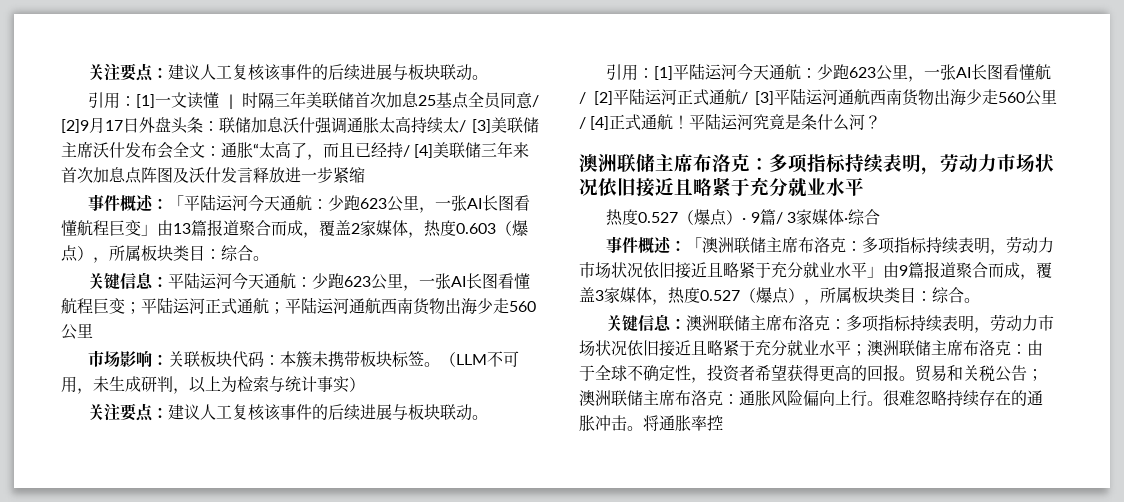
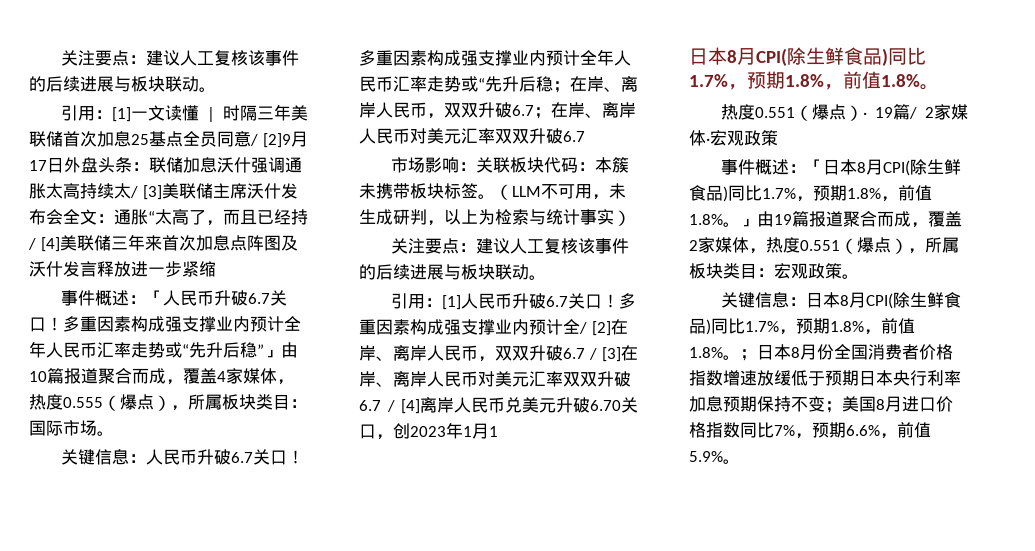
[184,194,531,213] [61,219,528,238] [61,245,269,263] [88,272,531,291] [61,297,536,315] [61,323,93,340] 平陆运河今天通航：少跑623公里，一张AI长图看懂航程巨变」由13篇报道聚合而成，覆盖2家媒体，热度0.603（爆点），所属板块类目：综合。 // 关键信息：平陆运河今天通航：少跑623公里，一张AI长图看懂航程巨变；平陆运河正式通航；平陆运河通航西南货物出海少走560公里 -> [162,290,287,306] [29,316,301,332] [29,341,298,358] [29,368,294,385] [29,394,307,411] [29,420,114,436] [60,449,304,465] [359,49,631,66] [359,76,638,93] [359,102,636,119] [359,128,585,144] 人民币升破6.7关口！多重因素构成强支撑业内预计全年人民币汇率走势或“先升后稳”」由10篇报道聚合而成，覆盖4家媒体，热度0.555（爆点），所属板块类目：国际市场。 // 关键信息：人民币升破6.7关口！多重因素构成强支撑业内预计全年人民币汇率走势或“先升后稳；在岸、离岸人民币，双双升破6.7；在岸、离岸人民币对美元汇率双双升破6.7
[673,63,1052,82] [579,88,1057,106] [579,113,882,131] [579,153,1054,175] [579,177,864,197] [606,209,679,226] 平陆运河今天通航：少跑623公里，一张AI长图看懂航/ [2]平陆运河正式通航/ [3]平陆运河通航西南货物出海少走560公里/ [4]正式通航！平陆运河究竟是条什么河？ // 澳洲联储主席布洛克：多项指标持续表明，劳动力市场状况依旧接近且略紧于充分就业水平 // 热度0.527 -> [460,293,636,309] [359,319,628,336] [359,345,638,362] [359,371,631,387] [359,397,638,414] [359,422,498,440] [689,47,926,66] [689,71,939,90] [720,104,795,120] 人民币升破6.7关口！多重因素构成强支撑业内预计全/ [2]在岸、离岸人民币，双双升破6.7 / [3]在岸、离岸人民币对美元汇率双双升破6.7 / [4]离岸人民币兑美元升破6.70关口，创2023年1月1 // 日本8月CPI(除生鲜食品)同比1.7%，预期1.8%，前值1.8%。 // 热度0.551
[750,209,797,225] 9篇/ 3 -> [874,104,934,120] 19篇/ 2
[848,209,881,225] [606,236,1055,255] [579,261,1052,280] [579,287,980,305] [606,314,1055,333] [579,339,1043,357] [579,364,1043,383] [579,389,1043,407] [579,415,723,432] 综合 // 事件概述：「澳洲联储主席布洛克：多项指标持续表明，劳动力市场状况依旧接近且略紧于充分就业水平」由9篇报道聚合而成，覆盖3家媒体，热度0.527（爆点），所属板块类目：综合。 // 关键信息：澳洲联储主席布洛克：多项指标持续表明，劳动力市场状况依旧接近且略紧于充分就业水平；澳洲联储主席布洛克：由于全球不确定性，投资者希望获得更高的回报。贸易和关税公告；澳洲联储主席布洛克：通胀风险偏向上行。很难忽略持续存在的通胀冲击。将通胀率控 -> [710,130,778,146] [720,159,961,176] [689,185,932,202] [689,211,962,228] [689,237,959,254] [689,263,859,279] [720,292,961,309] [689,318,915,335] [689,344,953,361] [689,370,961,386] [689,396,953,413] [689,422,931,439] [689,451,740,464] 宏观政策 // 事件概述：「日本8月CPI(除生鲜食品)同比1.7%，预期1.8%，前值1.8%。」由19篇报道聚合而成，覆盖2家媒体，热度0.551（爆点），所属板块类目：宏观政策。 // 关键信息：日本8月CPI(除生鲜食品)同比1.7%，预期1.8%，前值1.8%。；日本8月份全国消费者价格指数增速放缓低于预期日本央行利率加息预期保持不变；美国8月进口价格指数同比7%，预期6.6%，前值5.9%。

